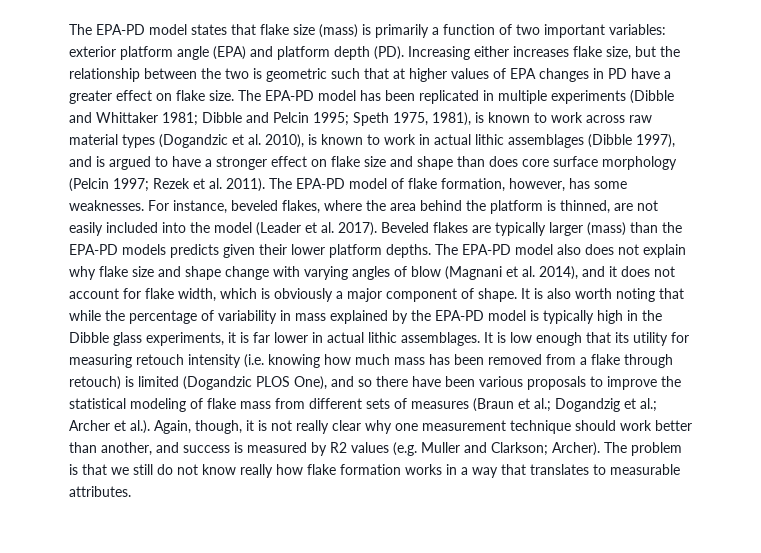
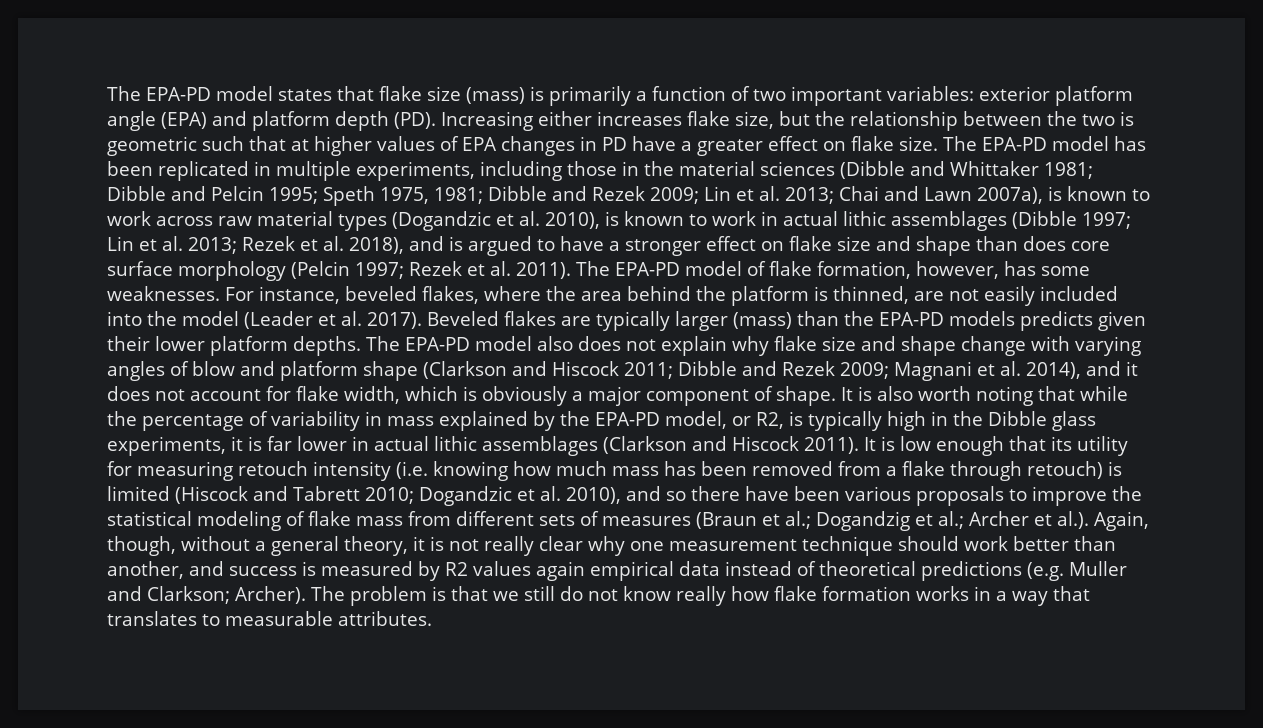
[551,90,626,104] experiments -> [356,161,835,181] experiments, including those in the material sciences
[432,112,471,126] 1981), -> [434,186,1043,204] 1981; Dibble and Rezek 2009; Lin et al. 2013; Chai and Lawn 2007a),
[636,134,675,148] 1997), -> [1082,212,1131,229] [107,236,404,254] 1997; Lin et al. 2013; Rezek et al. 2018),
[445,266,502,280] (Magnani -> [240,361,972,381] and platform shape (Clarkson and Hiscock 2011; Dibble and Rezek 2009; Magnani
[488,310,526,321] model -> [664,411,784,429] model, or R2,
[401,332,480,346] assemblages. -> [482,436,859,456] assemblages (Clarkson and Hiscock 2011).
[183,376,327,390] (Dogandzic PLOS One), -> [175,486,621,506] (Hiscock and Tabrett 2010; Dogandzic et al. 2010),
(242, 427) none -> [181,536,408,556] without a general theory,
(389, 447) none -> [536,561,1022,581] again empirical data instead of theoretical predictions

